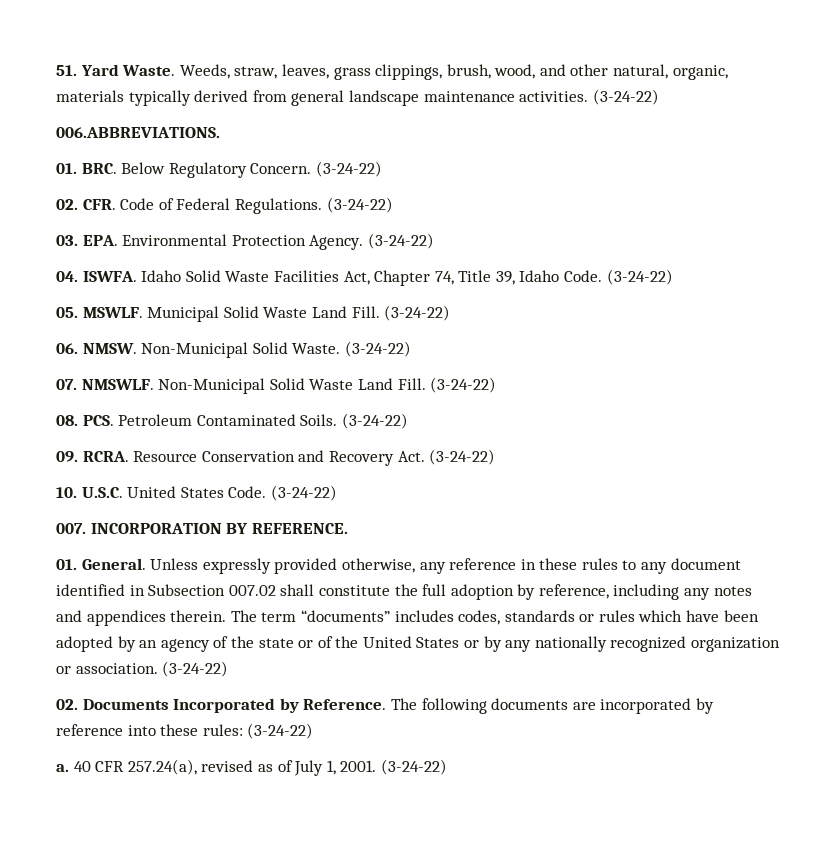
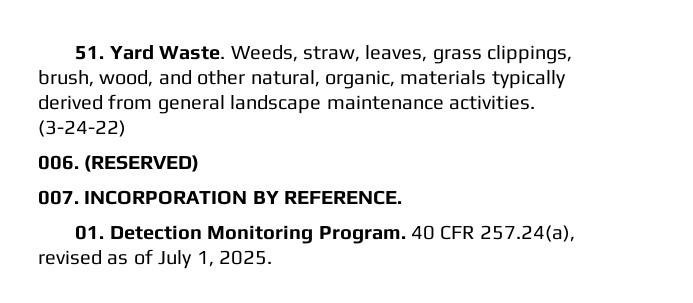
[56,127,220,138] [56,161,382,178] [56,197,393,214] [56,233,434,250] [56,269,673,286] [56,305,451,322] [56,341,411,358] [56,377,497,394] [56,413,408,429] [56,449,496,466] [56,485,337,501] 006.ABBREVIATIONS. // 01. BRC. Below Regulatory Concern. (3-24-22) // 02. CFR. Code of Federal Regulations. (3-24-22) // 03. EPA. Environmental Protection Agency. (3-24-22) // 04. ISWFA. Idaho Solid Waste Facilities Act, Chapter 74, Title 39, Idaho Code. (3-24-22) // 05. MSWLF. Municipal Solid Waste Land Fill. (3-24-22) // 06. NMSW. Non-Municipal Solid Waste. (3-24-22) // 07. NMSWLF. Non-Municipal Solid Waste Land Fill. (3-24-22) // 08. PCS. Petroleum Contaminated Soils. (3-24-22) // 09. RCRA. Resource Conservation and Recovery Act. (3-24-22) // 10. U.S.C. United States Code. (3-24-22) -> [38,155,200,172] 006. (RESERVED)
[81,558,741,574] [56,584,752,600] [56,610,759,626] [56,636,781,652] [56,661,229,677] [56,698,714,714] [56,723,314,739] [56,764,69,772] General. Unless expressly provided otherwise, any reference in these rules to any document identified in Subsection 007.02 shall constitute the full adoption by reference, including any notes and appendices therein. The term “documents” includes codes, standards or rules which have been adopted by an agency of the state or of the United States or by any nationally recognized organization or association. (3-24-22) // 02. Documents Incorporated by Reference. The following documents are incorporated by reference into these rules: (3-24-22) // a. -> [109,225,406,244] Detection Monitoring Program.
[340,759,447,775] 2001. (3-24-22) -> [219,250,272,265] 2025.

